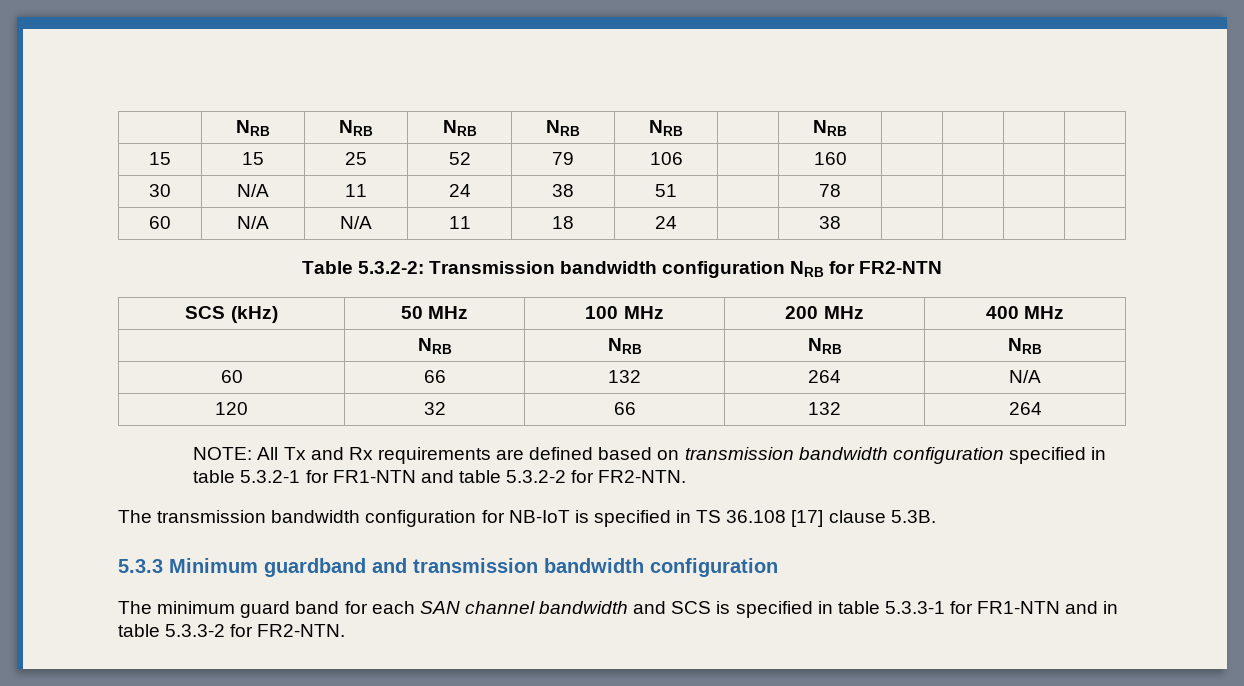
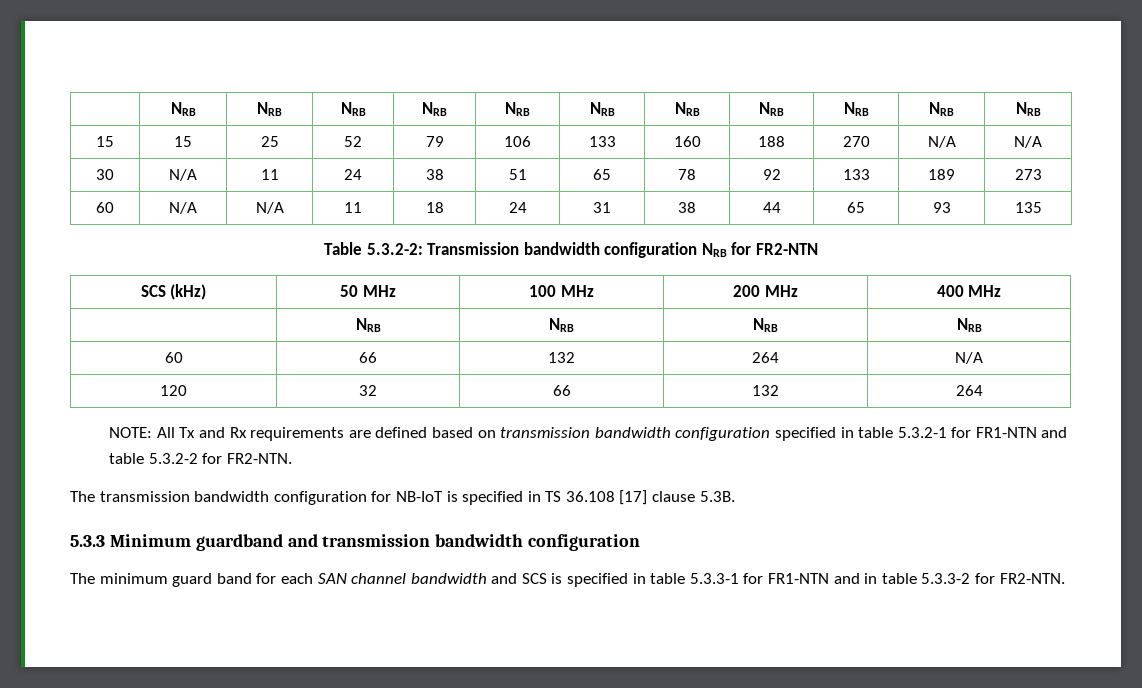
[236,120,270,136] [339,120,373,136] [442,120,477,136] [546,120,580,136] [649,120,683,136] [813,120,847,136] | NRB | NRB | NRB | NRB | NRB | | NRB | | | | -> [170,102,196,116] [257,102,282,116] [340,102,366,116] [422,102,447,116] [505,102,530,116] [589,102,615,116] [674,102,700,116] [759,102,784,116] [843,102,869,116] [929,102,954,116] [1015,102,1041,116] | NRB | NRB | NRB | NRB | NRB | NRB | NRB | NRB | NRB | NRB | NRB
(683, 158) none -> [588,136,616,147] 133
(847, 158) | | | -> [758,136,785,147] [842,136,870,147] [927,136,956,148] [1014,136,1042,148] 188 | 270 | N/A | N/A
(677, 190) none -> [593,169,611,180] 65
(841, 190) | | | -> [762,169,781,180] [842,169,870,180] [928,169,955,180] [1014,169,1042,180] 92 | 133 | 189 | 273
[819,216,841,229] | 38 | | | | -> [593,202,611,213] [678,202,696,213] [762,202,781,213] [847,202,865,213] [932,202,951,213] [1014,202,1042,213] 31 | 38 | 44 | 65 | 93 | 135

